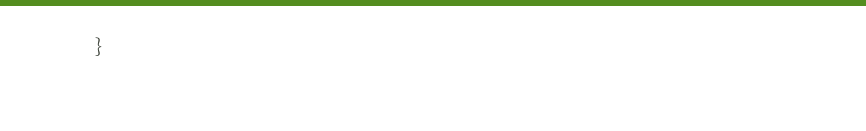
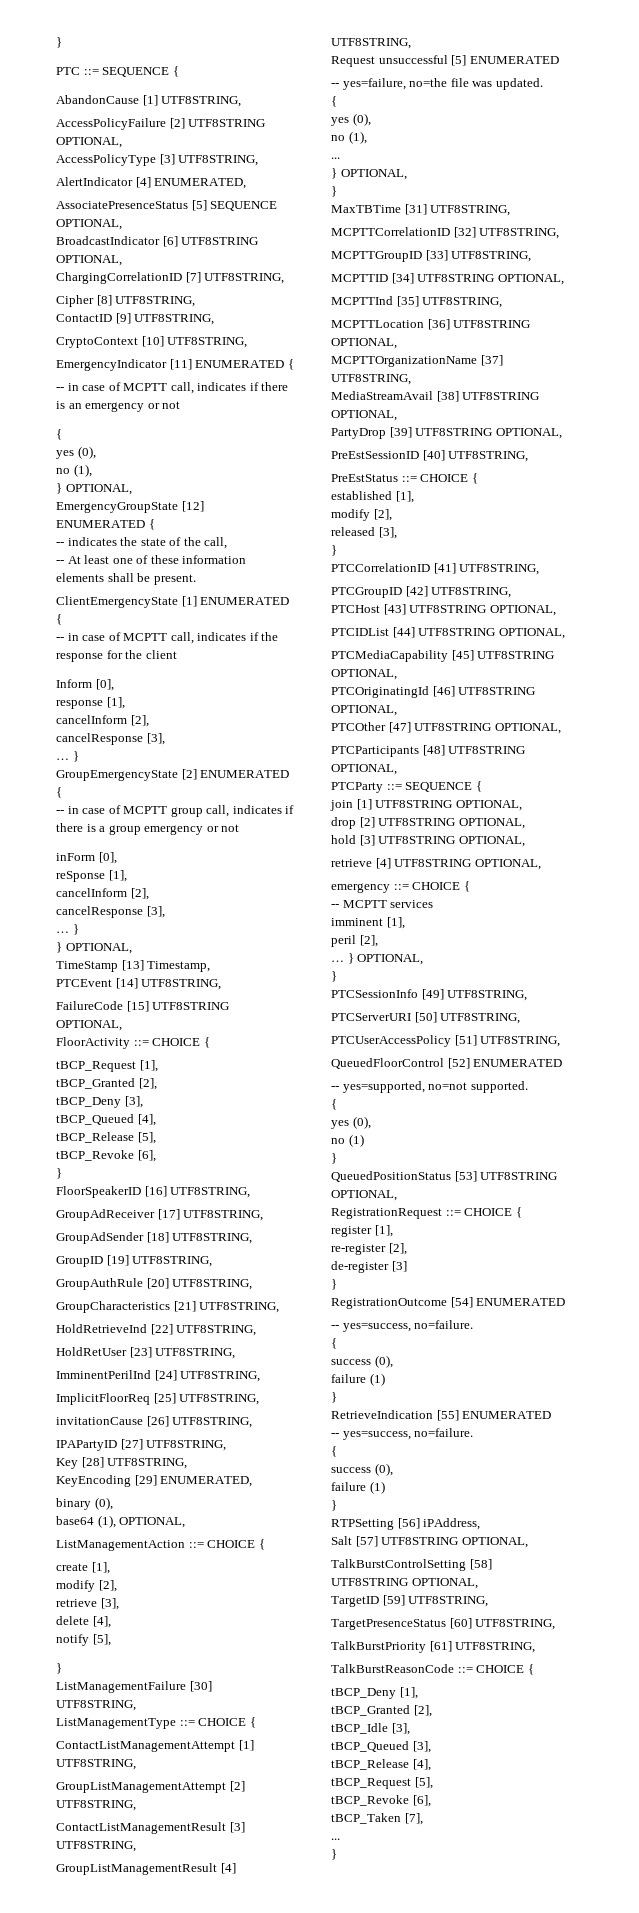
[95,37,102,56] } -> [56,37,62,48] [56,66,179,77] [56,95,242,107] [56,118,266,130] [56,137,122,148] [56,154,259,166] [56,177,247,189] [56,200,278,211] [56,219,122,230] [56,236,259,247] [56,255,122,266] [56,272,285,284] [56,295,196,307] [56,313,215,325] [56,336,248,348] [56,359,294,371] [56,382,289,394] [56,401,181,412] [56,429,62,440] [56,446,96,459] [56,464,92,477] [56,483,132,495] [56,501,204,513] [56,519,155,530] [56,537,228,549] [56,555,247,564] [56,573,196,585] [56,596,290,608] [56,614,62,625] [56,632,279,644] [56,650,177,662] [56,679,114,691] [56,697,125,709] [56,715,149,727] [56,733,165,745] [56,751,79,762] [56,769,290,781] [56,787,62,798] [56,805,295,817] [56,823,240,835] [56,852,117,864] [56,870,127,882] [56,888,149,900] [56,906,165,918] [56,924,79,935] [56,942,132,954] [56,960,211,972] [56,978,222,990] [56,1001,230,1012] [56,1020,122,1031] [56,1037,210,1049] [56,1060,158,1072] [56,1078,157,1090] [56,1096,143,1108] [56,1114,156,1126] [56,1132,156,1144] [56,1150,156,1162] [56,1168,62,1179] [56,1186,251,1198] [56,1209,264,1221] [56,1232,253,1244] [56,1255,213,1267] [56,1278,253,1290] [56,1301,280,1313] [56,1324,257,1336] [56,1347,236,1359] [56,1370,261,1382] [56,1393,260,1405] [56,1416,253,1428] [56,1439,227,1451] [56,1457,188,1469] [56,1475,253,1487] [56,1497,113,1510] [56,1515,186,1528] [56,1539,265,1551] [56,1562,110,1574] [56,1580,117,1592] [56,1598,119,1610] [56,1616,111,1628] [56,1634,111,1646] [56,1663,62,1674] [56,1681,212,1693] [56,1700,136,1711] [56,1717,256,1729] [56,1740,254,1752] [56,1759,136,1770] [56,1781,245,1793] [56,1800,136,1811] [56,1822,245,1834] [56,1841,136,1852] [56,1863,236,1875] [331,38,411,49] [331,55,559,67] [331,78,543,90] [331,96,337,107] [331,113,371,126] [331,131,367,144] [331,157,340,159] [331,168,407,180] [331,186,337,197] [331,204,511,216] [331,227,560,239] [331,250,532,262] [331,273,564,285] [331,296,503,308] [331,319,531,330] [331,338,397,349] [331,355,503,367] [331,374,411,385] [331,391,540,402] [331,410,397,421] [331,427,562,439] [331,450,529,462] [331,473,478,484] [331,491,414,503] [331,509,392,521] [331,527,397,539] [331,545,337,556] [331,563,540,575] [331,586,512,598] [331,604,556,616] [331,627,565,639] [331,650,555,662] [331,669,397,680] [331,686,536,698] [331,705,397,716] [331,722,561,734] [331,745,526,757] [331,764,397,775] [331,781,482,793] [330,799,522,811] [331,817,525,829] [331,835,525,847] [331,858,541,870] [331,881,470,893] [331,900,434,908] [331,917,405,929] [331,935,378,947] [331,953,424,965] [331,971,337,982] [331,989,528,1001] [331,1012,521,1024] [331,1035,561,1047] [331,1058,563,1069] [331,1081,528,1093] [331,1099,337,1110] [331,1116,371,1129] [331,1134,364,1147] [331,1153,337,1164] [331,1171,558,1182] [331,1190,397,1201] [331,1207,522,1219] [331,1225,393,1237] [331,1243,407,1255] [331,1261,407,1273] [331,1279,337,1290] [331,1297,566,1309] [331,1320,474,1332] [331,1338,337,1349] [331,1355,393,1368] [331,1373,385,1386] [331,1392,337,1403] [331,1410,552,1421] [331,1428,474,1440] [331,1446,337,1457] [331,1463,393,1476] [331,1481,385,1494] [331,1500,337,1511] [331,1518,481,1530] [331,1536,528,1548] [331,1559,492,1571] [331,1578,478,1589] [331,1595,489,1607] [331,1618,556,1630] [331,1641,536,1653] [331,1664,534,1675] [331,1687,418,1699] [331,1705,432,1717] [331,1723,410,1735] [331,1741,431,1753] [331,1759,431,1771] [331,1777,433,1789] [331,1795,431,1807] [331,1813,423,1825] [331,1838,340,1840] [331,1849,337,1860] } // PTC ::= SEQUENCE { // AbandonCause [1] UTF8STRING, // AccessPolicyFailure [2] UTF8STRING OPTIONAL, // AccessPolicyType [3] UTF8STRING, // AlertIndicator [4] ENUMERATED, // AssociatePresenceStatus [5] SEQUENCE OPTIONAL, // BroadcastIndicator [6] UTF8STRING OPTIONAL, // ChargingCorrelationID [7] UTF8STRING, // Cipher [8] UTF8STRING, // ContactID [9] UTF8STRING, // CryptoContext [10] UTF8STRING, // EmergencyIndicator [11] ENUMERATED { // -- in case of MCPTT call, indicates if there is an emergency or not // { // yes (0), // no (1), // } OPTIONAL, // EmergencyGroupState [12] ENUMERATED { // -- indicates the state of the call, // -- At least one of these information elements shall be present. // ClientEmergencyState [1] ENUMERATED { // -- in case of MCPTT call, indicates if the response for the client // Inform [0], // response [1], // cancelInform [2], // cancelResponse [3], // … } // GroupEmergencyState [2] ENUMERATED { // -- in case of MCPTT group call, indicates if there is a group emergency or not // inForm [0], // reSponse [1], // cancelInform [2], // cancelResponse [3], // … } // } OPTIONAL, // TimeStamp [13] Timestamp, // PTCEvent [14] UTF8STRING, // FailureCode [15] UTF8STRING OPTIONAL, // FloorActivity ::= CHOICE { // tBCP_Request [1], // tBCP_Granted [2], // tBCP_Deny [3], // tBCP_Queued [4], // tBCP_Release [5], // tBCP_Revoke [6], // } // FloorSpeakerID [16] UTF8STRING, // GroupAdReceiver [17] UTF8STRING, // GroupAdSender [18] UTF8STRING, // GroupID [19] UTF8STRING, // GroupAuthRule [20] UTF8STRING, // GroupCharacteristics [21] UTF8STRING, // HoldRetrieveInd [22] UTF8STRING, // HoldRetUser [23] UTF8STRING, // ImminentPerilInd [24] UTF8STRING, // ImplicitFloorReq [25] UTF8STRING, // invitationCause [26] UTF8STRING, // IPAPartyID [27] UTF8STRING, // Key [28] UTF8STRING, // KeyEncoding [29] ENUMERATED, // binary (0), // base64 (1), OPTIONAL, // ListManagementAction ::= CHOICE { // create [1], // modify [2], // retrieve [3], // delete [4], // notify [5], // } // ListManagementFailure [30] UTF8STRING, // ListManagementType ::= CHOICE { // ContactListManagementAttempt [1] UTF8STRING, // GroupListManagementAttempt [2] UTF8STRING, // ContactListManagementResult [3] UTF8STRING, // GroupListManagementResult [4] UTF8STRING, // Request unsuccessful [5] ENUMERATED // -- yes=failure, no=the file was updated. // { // yes (0), // no (1), // ... // } OPTIONAL, // } // MaxTBTime [31] UTF8STRING, // MCPTTCorrelationID [32] UTF8STRING, // MCPTTGroupID [33] UTF8STRING, // MCPTTID [34] UTF8STRING OPTIONAL, // MCPTTInd [35] UTF8STRING, // MCPTTLocation [36] UTF8STRING OPTIONAL, // MCPTTOrganizationName [37] UTF8STRING, // MediaStreamAvail [38] UTF8STRING OPTIONAL, // PartyDrop [39] UTF8STRING OPTIONAL, // PreEstSessionID [40] UTF8STRING, // PreEstStatus ::= CHOICE { // established [1], // modify [2], // released [3], // } // PTCCorrelationID [41] UTF8STRING, // PTCGroupID [42] UTF8STRING, // PTCHost [43] UTF8STRING OPTIONAL, // PTCIDList [44] UTF8STRING OPTIONAL, // PTCMediaCapability [45] UTF8STRING OPTIONAL, // PTCOriginatingId [46] UTF8STRING OPTIONAL, // PTCOther [47] UTF8STRING OPTIONAL, // PTCParticipants [48] UTF8STRING OPTIONAL, // PTCParty ::= SEQUENCE { // join [1] UTF8STRING OPTIONAL, // drop [2] UTF8STRING OPTIONAL, // hold [3] UTF8STRING OPTIONAL, // retrieve [4] UTF8STRING OPTIONAL, // emergency ::= CHOICE { // -- MCPTT services // imminent [1], // peril [2], // … } OPTIONAL, // } // PTCSessionInfo [49] UTF8STRING, // PTCServerURI [50] UTF8STRING, // PTCUserAccessPolicy [51] UTF8STRING, // QueuedFloorControl [52] ENUMERATED // -- yes=supported, no=not supported. // { // yes (0), // no (1) // } // QueuedPositionStatus [53] UTF8STRING OPTIONAL, // RegistrationRequest ::= CHOICE { // register [1], // re-register [2], // de-register [3] // } // RegistrationOutcome [54] ENUMERATED // -- yes=success, no=failure. // { // success (0), // failure (1) // } // RetrieveIndication [55] ENUMERATED // -- yes=success, no=failure. // { // success (0), // failure (1) // } // RTPSetting [56] iPAddress, // Salt [57] UTF8STRING OPTIONAL, // TalkBurstControlSetting [58] UTF8STRING OPTIONAL, // TargetID [59] UTF8STRING, // TargetPresenceStatus [60] UTF8STRING, // TalkBurstPriority [61] UTF8STRING, // TalkBurstReasonCode ::= CHOICE { // tBCP_Deny [1], // tBCP_Granted [2], // tBCP_Idle [3], // tBCP_Queued [3], // tBCP_Release [4], // tBCP_Request [5], // tBCP_Revoke [6], // tBCP_Taken [7], // ... // }

